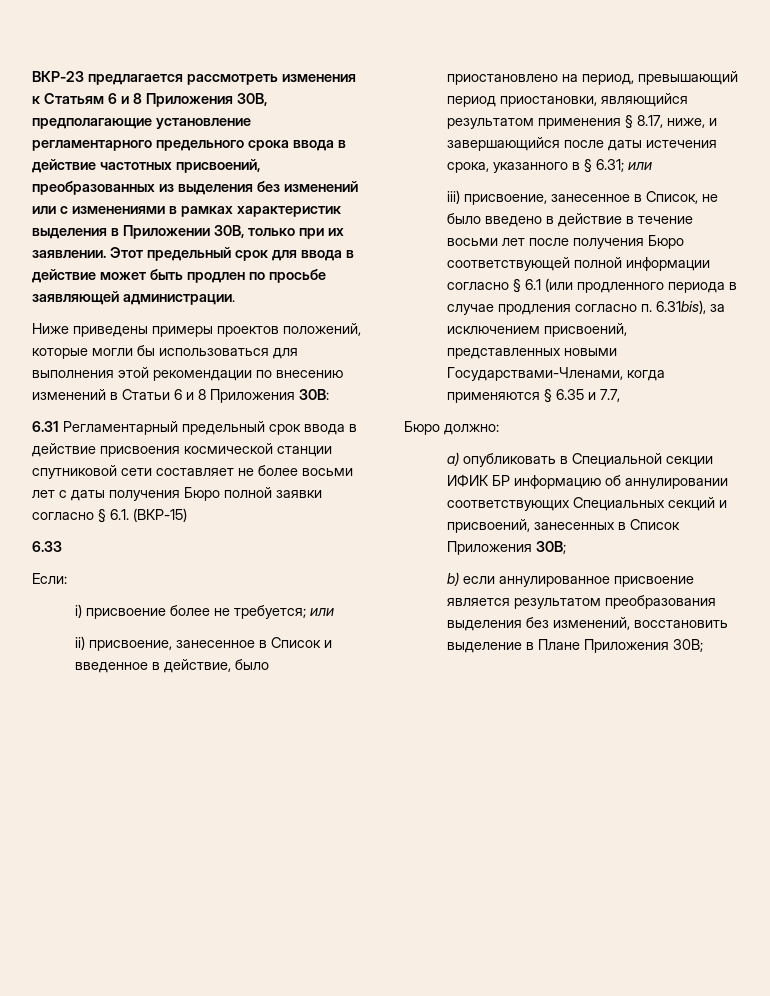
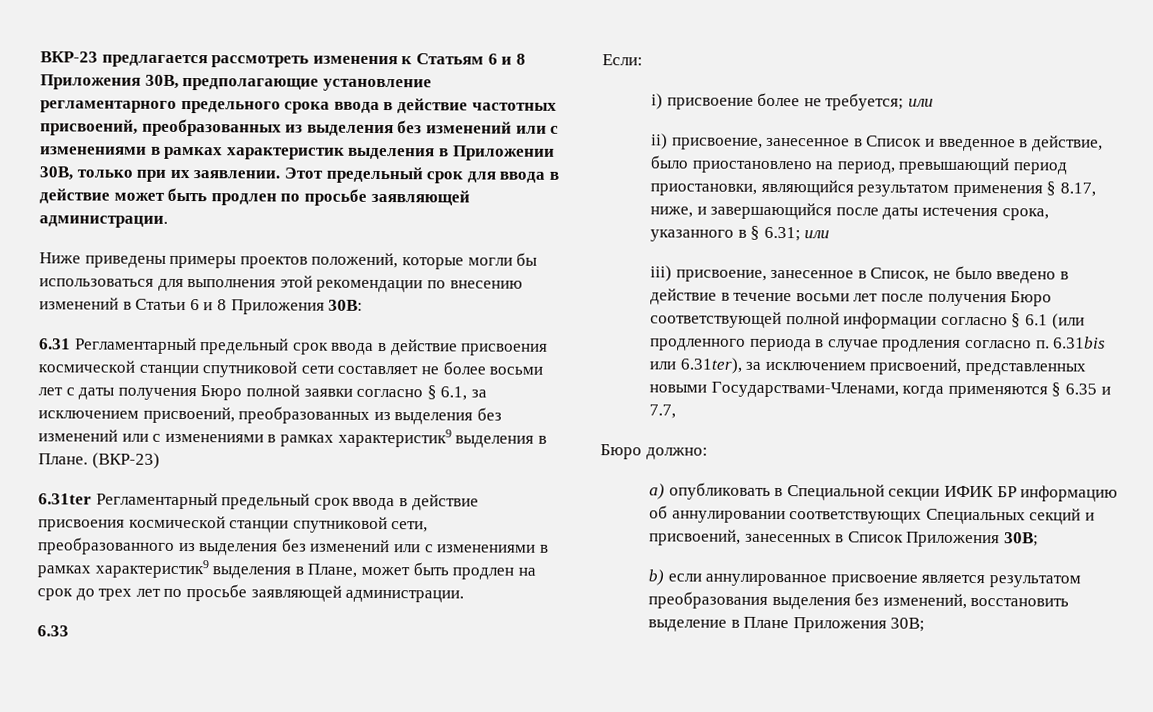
[110,508,187,522] 6.1. (ВКР-15) -> [440,386,487,401] [38,406,502,425] [38,428,547,448] [38,452,160,469] [38,492,479,511] [38,515,429,534] [37,537,549,556] [37,559,536,580] [37,584,465,603] 6.1, за исключением присвоений, преобразованных из выделения без изменений или с изменениями в рамках характеристик9 выделения в Плане. (ВКР-23) // 6.31ter Регламентарный предельный срок ввода в действие присвоения космической станции спутниковой сети, преобразованного из выделения без изменений или с изменениями в рамках характеристик9 выделения в Плане, может быть продлен на срок до трех лет по просьбе заявляющей администрации.
[655,300,706,314] 6.31bis), -> [1053,336,1107,349] [649,357,742,374] 6.31bis или 6.31ter),

